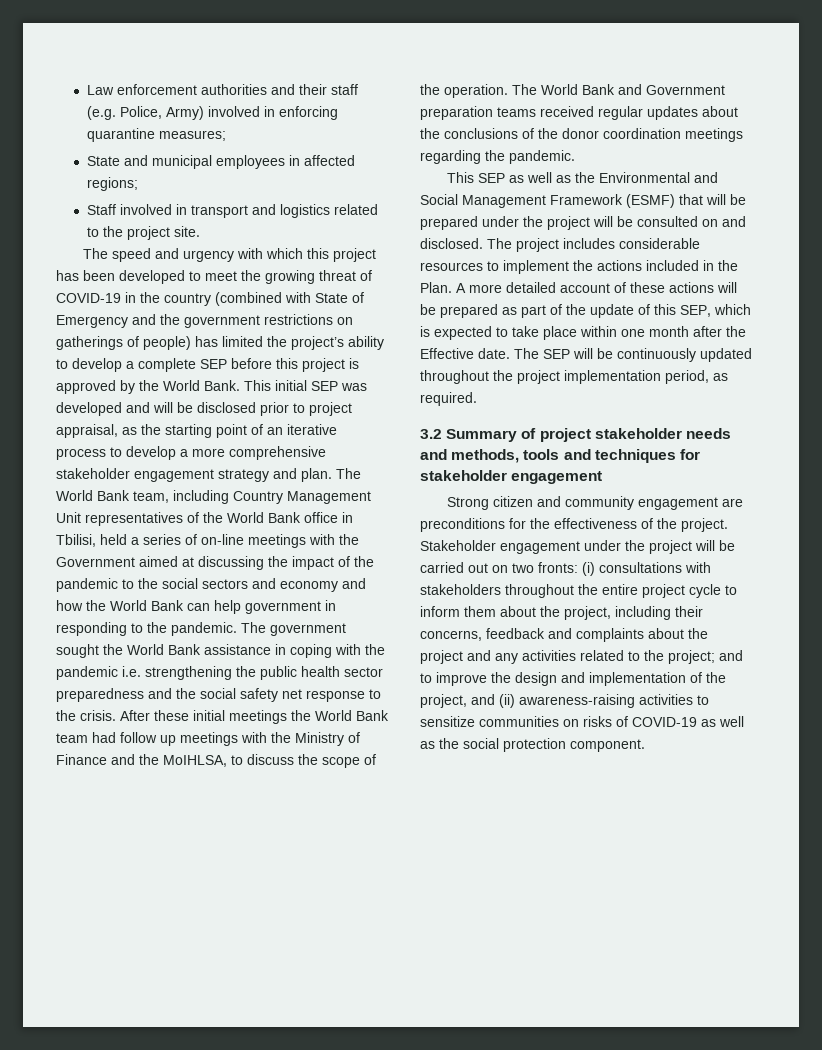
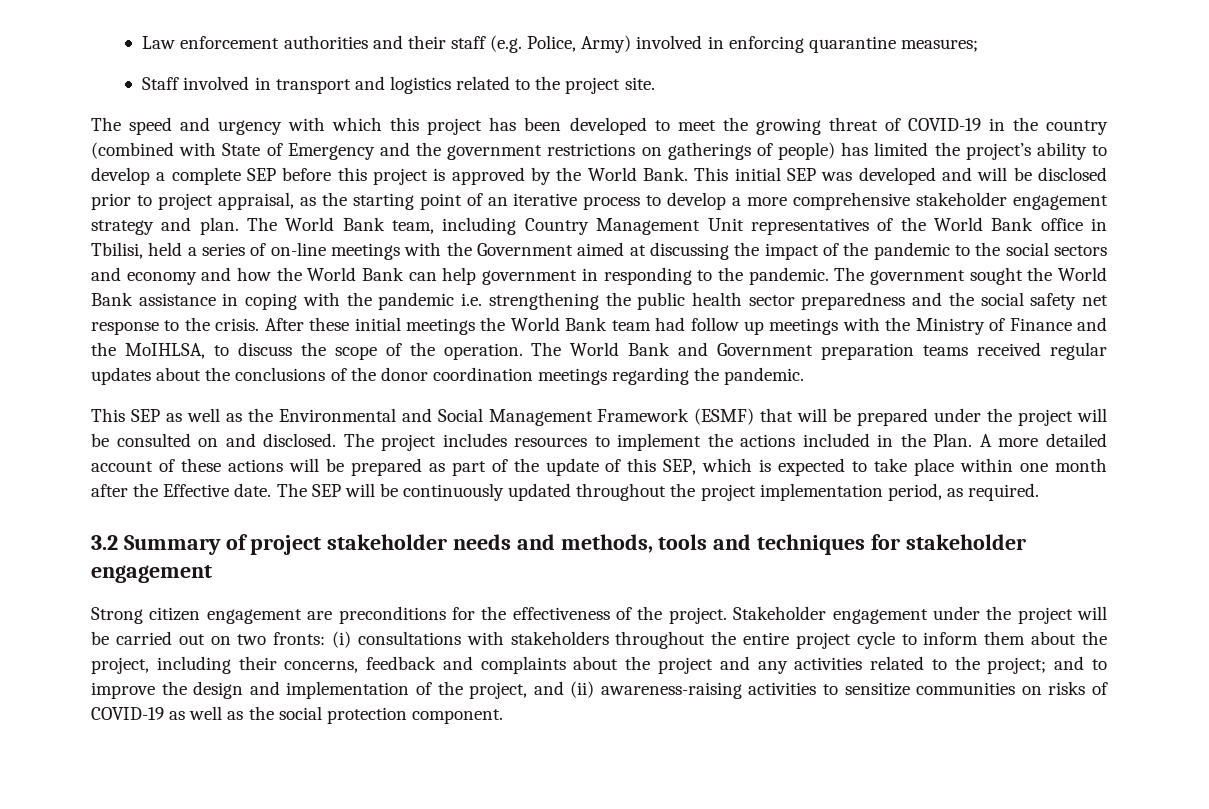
[86,155,355,169] [86,177,138,191] // State and municipal employees in affected regions; -> (978, 45) none
[619,238,700,249] considerable -> (507, 440) none
[537,496,635,510] and community -> (201, 614) none

